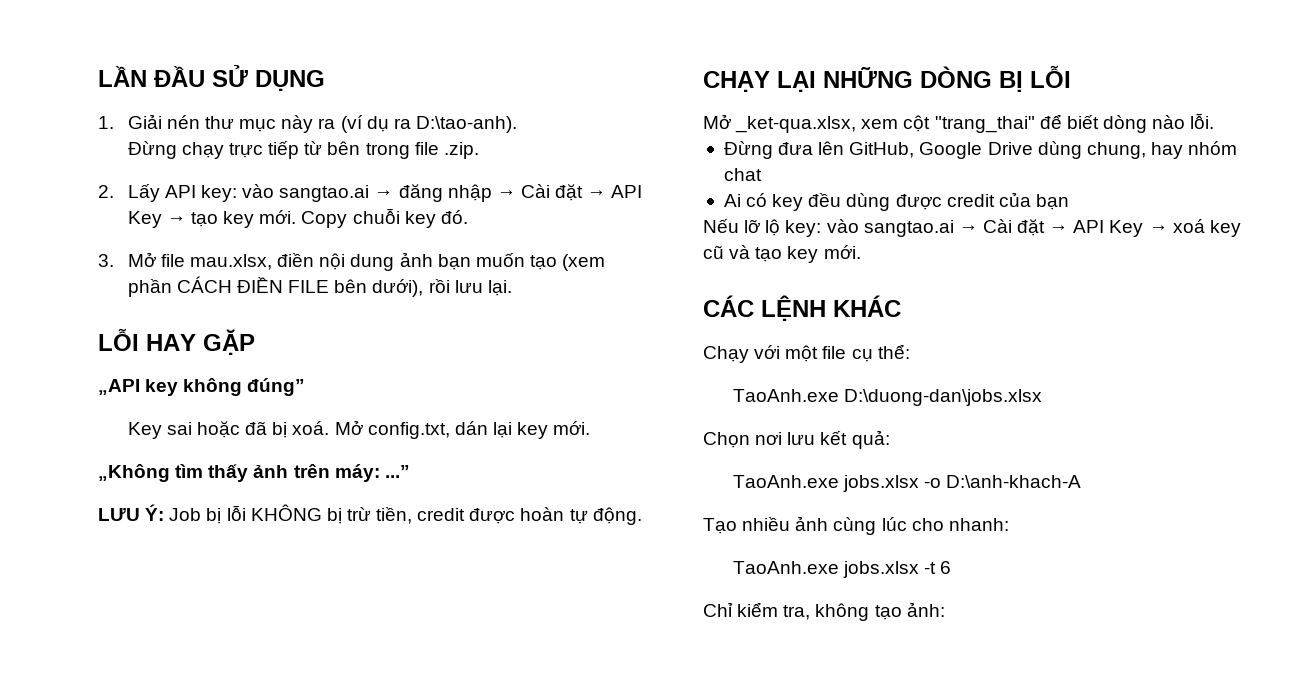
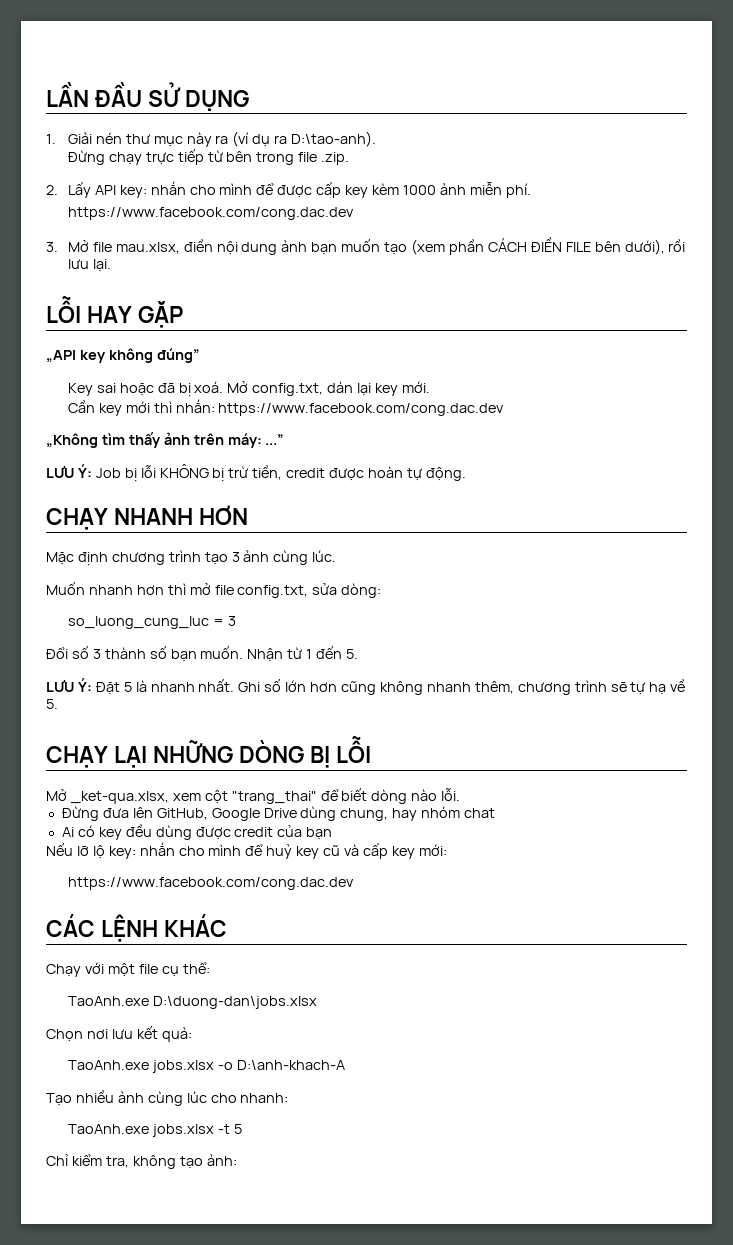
[242,184,643,202] [127,208,468,228] vào sangtao.ai → đăng nhập → Cài đặt → API Key → tạo key mới. Copy chuỗi key đó. -> [150,181,531,198] [67,207,354,220] nhắn cho mình để được cấp key kèm 1000 ảnh miễn phí. // https://www.facebook.com/cong.dac.dev
(591, 428) none -> [67,399,505,416] // Cần key mới thì nhắn: https://www.facebook.com/cong.dac.dev
(642, 516) none -> [46,505,249,530] [46,550,337,566] [46,582,382,598] [67,616,236,629] [46,646,359,662] [46,678,686,695] [46,699,58,709] // CHẠY NHANH HƠN // Mặc định chương trình tạo 3 ảnh cùng lúc. // Muốn nhanh hơn thì mở file config.txt, sửa dòng: // so_luong_cung_luc = 3 // Đổi số 3 thành số bạn muốn. Nhận từ 1 đến 5. // LƯU Ý: Đặt 5 là nhanh nhất. Ghi số lớn hơn cũng không nhanh thêm, chương trình sẽ tự hạ về 5.
[826,219,1241,237] [703,245,861,263] vào sangtao.ai → Cài đặt → API Key → xoá key cũ và tạo key mới. -> [139,842,447,859] [67,877,354,890] nhắn cho mình để huỷ key cũ và cấp key mới: // https://www.facebook.com/cong.dac.dev
[940,561,952,574] 6 -> [233,1124,242,1134] 5

